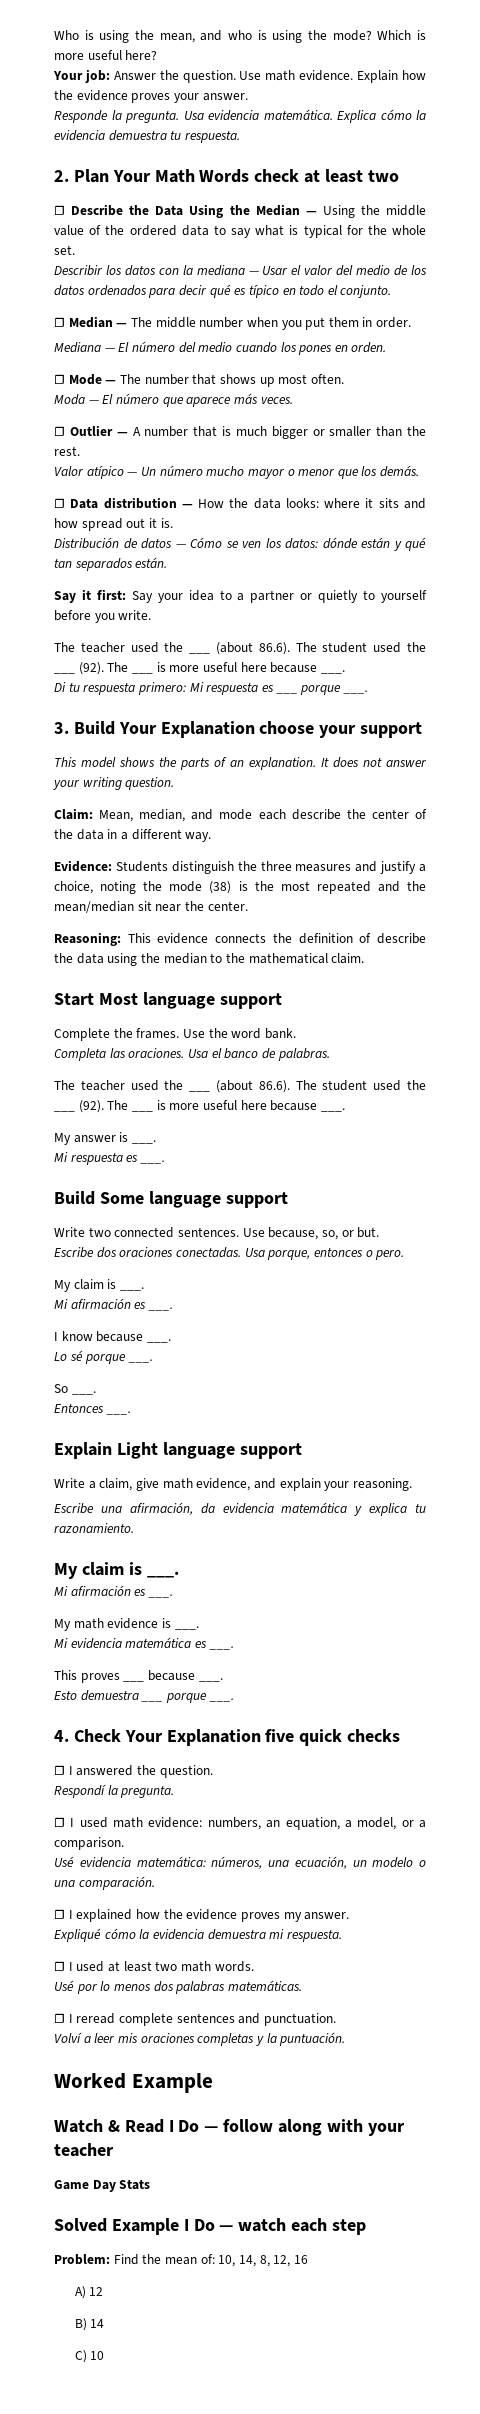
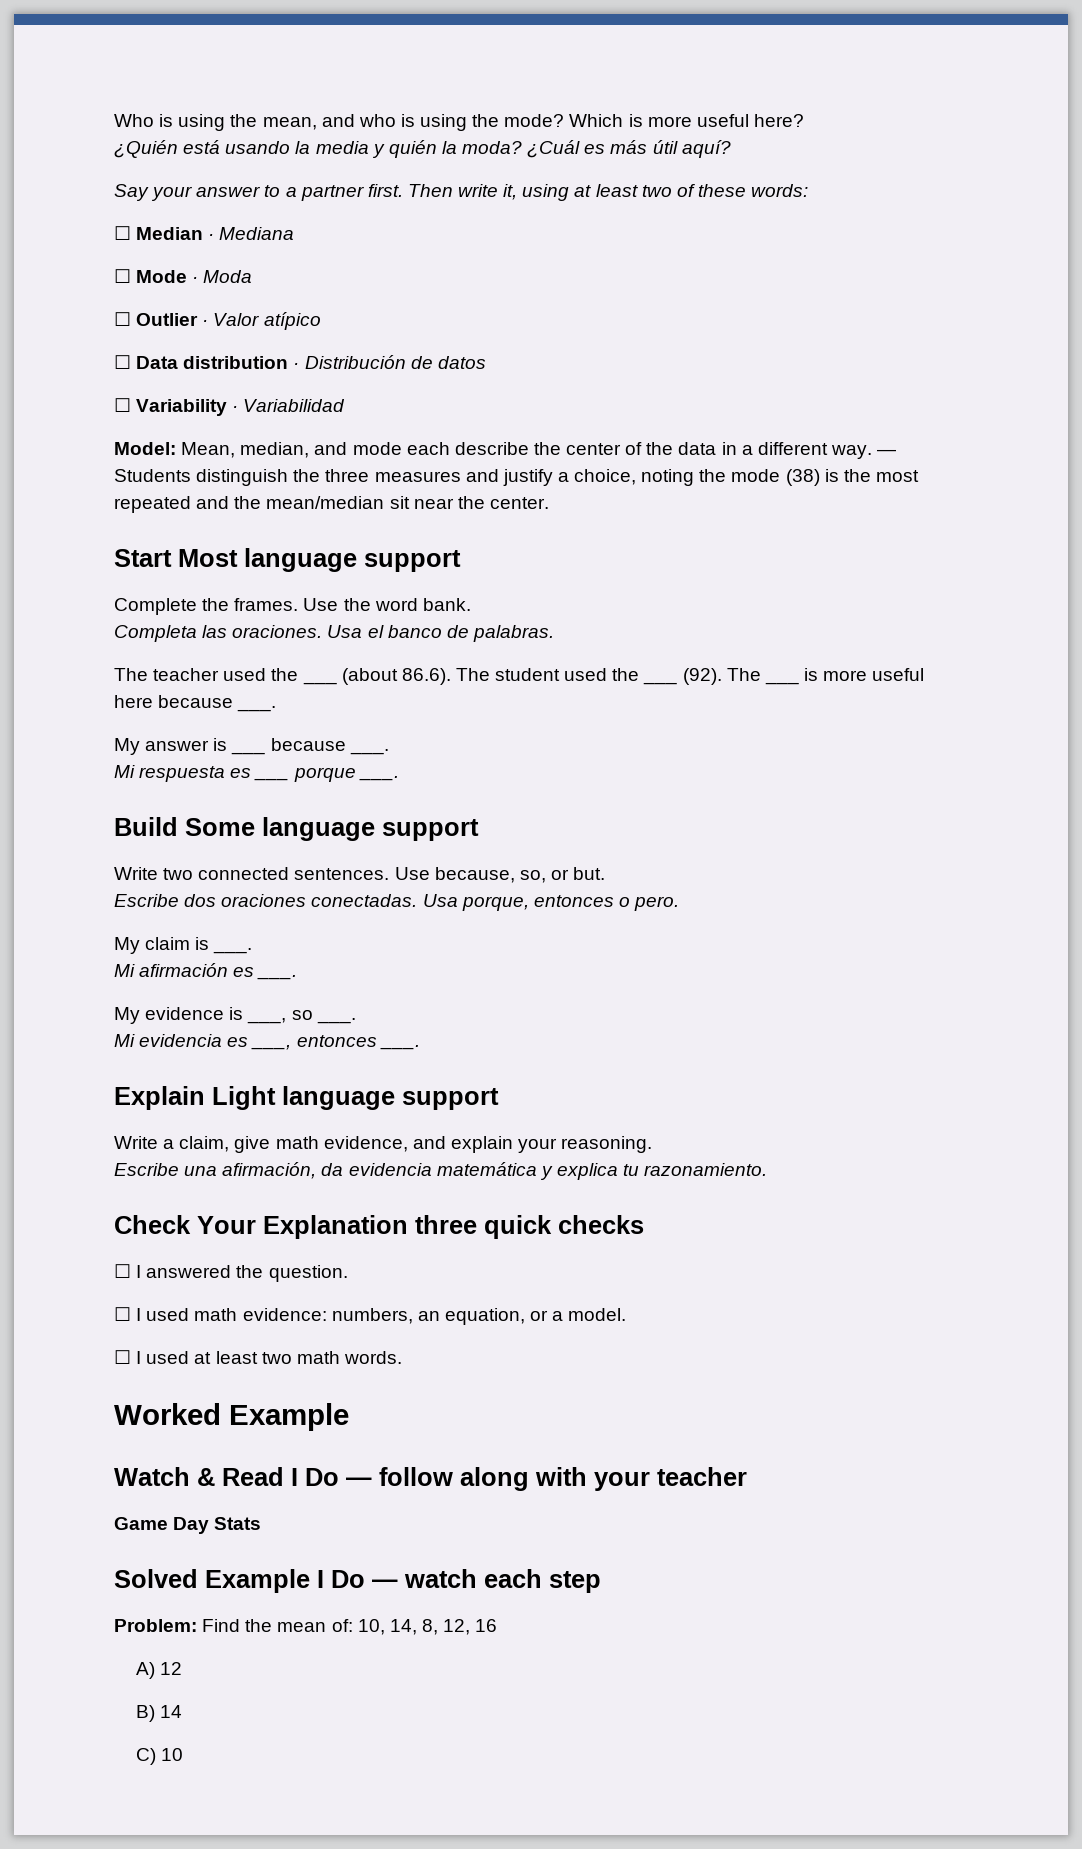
[53,69,426,83] [54,90,248,103] [54,109,426,123] [54,130,240,143] [54,169,399,183] [54,204,426,218] [54,225,427,238] [54,245,75,255] [54,265,427,276] [54,284,392,298] [54,316,412,330] [54,341,387,355] [54,374,344,387] [54,393,293,407] [54,425,426,439] [54,446,80,456] [54,465,420,479] [54,497,426,509] [54,518,173,531] [54,537,426,551] [54,557,168,571] [54,589,428,603] [54,610,152,623] [54,642,184,653] [189,642,427,655] [54,662,129,675] [131,672,153,674] [156,662,345,674] [54,682,274,695] [275,685,368,695] [54,721,423,738] [54,757,427,770] [53,777,175,790] [54,808,93,820] Your job: Answer the question. Use math evidence. Explain how the evidence proves your answer. // Responde la pregunta. Usa evidencia matemática. Explica cómo la evidencia demuestra tu respuesta. // 2. Plan Your Math Words check at least two // ☐ Describe the Data Using the Median — Using the middle value of the ordered data to say what is typical for the whole set. // Describir los datos con la mediana — Usar el valor del medio de los datos ordenados para decir qué es típico en todo el conjunto. // ☐ Median — The middle number when you put them in order. // Mediana — El número del medio cuando los pones en orden. // ☐ Mode — The number that shows up most often. // Moda — El número que aparece más veces. // ☐ Outlier — A number that is much bigger or smaller than the rest. // Valor atípico — Un número mucho mayor o menor que los demás. // ☐ Data distribution — How the data looks: where it sits and how spread out it is. // Distribución de datos — Cómo se ven los datos: dónde están y qué tan separados están. // Say it first: Say your idea to a partner or quietly to yourself before you write. // The teacher used the ___ (about 86.6). The student used the ___ (92). The ___ is more useful here because ___. // Di tu respuesta primero: Mi respuesta es ___ porque ___. // 3. Build Your Explanation choose your support // This model shows the parts of an explanation. It does not answer your writing question. // Claim: -> [114,140,731,158] [114,184,809,201] [114,226,295,240] [114,269,253,283] [114,312,321,330] [114,355,486,369] [114,398,346,416] [114,442,176,455] ¿Quién está usando la media y quién la moda? ¿Cuál es más útil aquí? // Say your answer to a partner first. Then write it, using at least two of these words: // ☐ Median · Mediana // ☐ Mode · Moda // ☐ Outlier · Valor atípico // ☐ Data distribution · Distribución de datos // ☐ Variability · Variabilidad // Model:
[54,860,112,872] // Evidence: -> [877,449,897,455] —
[54,932,427,946] [54,953,365,966] // Reasoning: This evidence connects the definition of describe the data using the median to the mathematical claim. -> (549, 503) none
(129, 1137) none -> [231,751,266,755] [270,738,346,751] ___ because
(139, 1158) none -> [254,767,356,782] ___ porque
[54,1331,171,1343] [54,1350,153,1364] [54,1384,96,1395] [54,1403,104,1413] I know because ___. // Lo sé porque ___. // So ___. // Entonces -> [114,1007,356,1024] [114,1034,377,1050] My evidence is ___, so ___. // Mi evidencia es ___, entonces
[54,1562,179,1579] [54,1585,173,1598] [54,1618,199,1631] [54,1637,234,1650] [54,1670,223,1683] [54,1690,234,1703] [54,1730,69,1742] My claim is ___. // Mi afirmación es ___. // My math evidence is ___. // Mi evidencia matemática es ___. // This proves ___ because ___. // Esto demuestra ___ porque ___. // 4. -> (768, 1169) none
[265,1729,295,1742] five -> [415,1215,477,1234] three
[54,1784,175,1798] // Respondí la pregunta. -> (348, 1273) none
[344,1817,427,1830] [54,1837,124,1850] [54,1856,426,1869] [54,1876,155,1890] [54,1909,350,1922] [54,1928,342,1942] a model, or a comparison. // Usé evidencia matemática: números, una ecuación, un modelo o una comparación. // ☐ I explained how the evidence proves my answer. // Expliqué cómo la evidencia demuestra mi respuesta. -> [530,1308,627,1321] or a model.
[54,1980,302,1994] [54,2013,336,2026] [54,2032,346,2046] // Usé por lo menos dos palabras matemáticas. // ☐ I reread complete sentences and punctuation. // Volví a leer mis oraciones completas y la puntuación. -> (402, 1357) none

